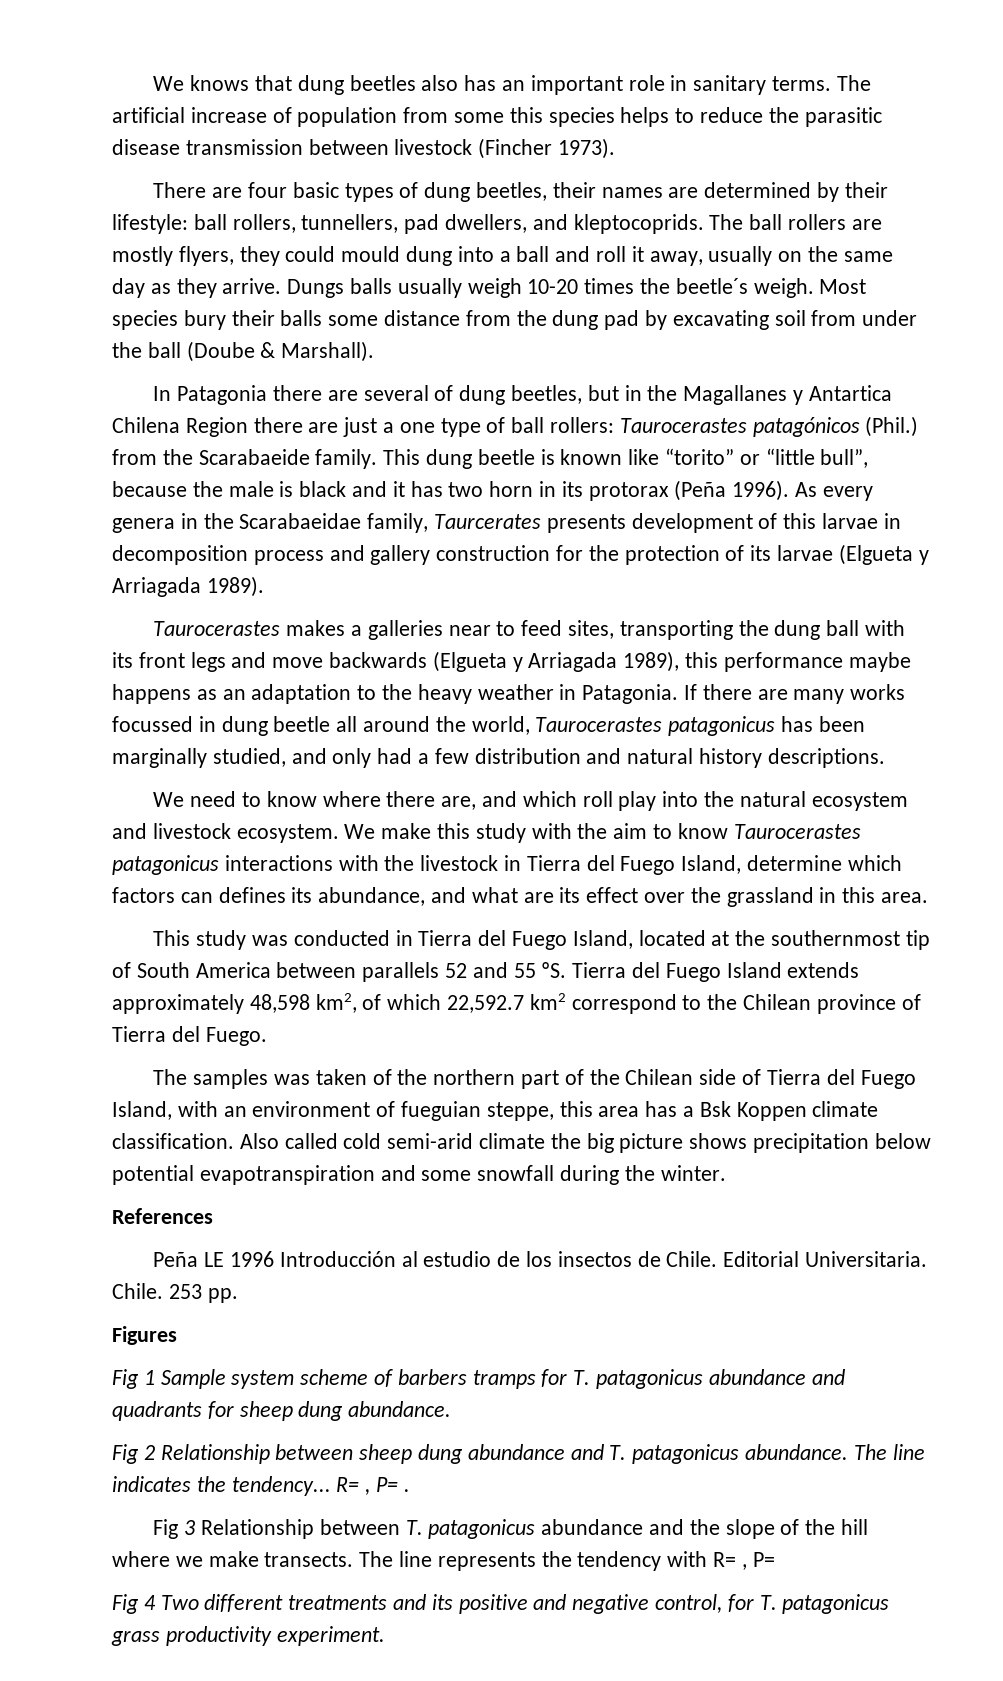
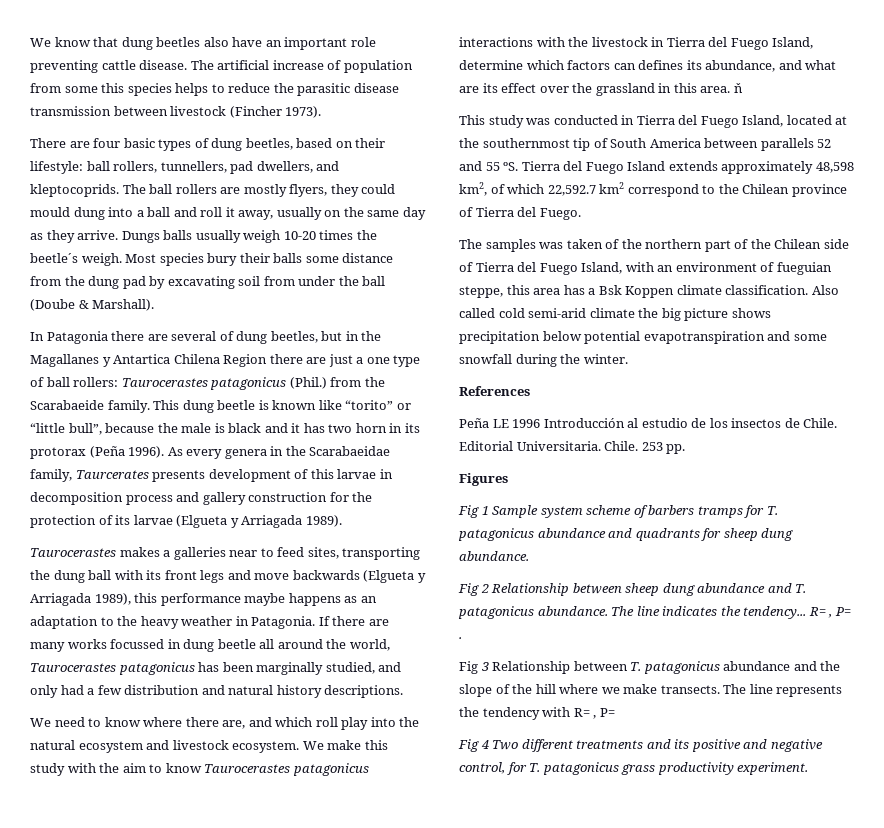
[153,75,250,91] We knows -> [30,37,91,47] We know
[464,75,497,91] has -> [232,37,263,47] have
[670,75,832,95] in sanitary terms. -> [30,60,188,73] preventing cattle disease.
[552,182,840,202] their names are determined by -> [296,138,353,148] based on
[752,417,860,437] patagónicos -> [210,377,287,390] patagonicus
(929, 897) none -> [733,83,743,93] ň

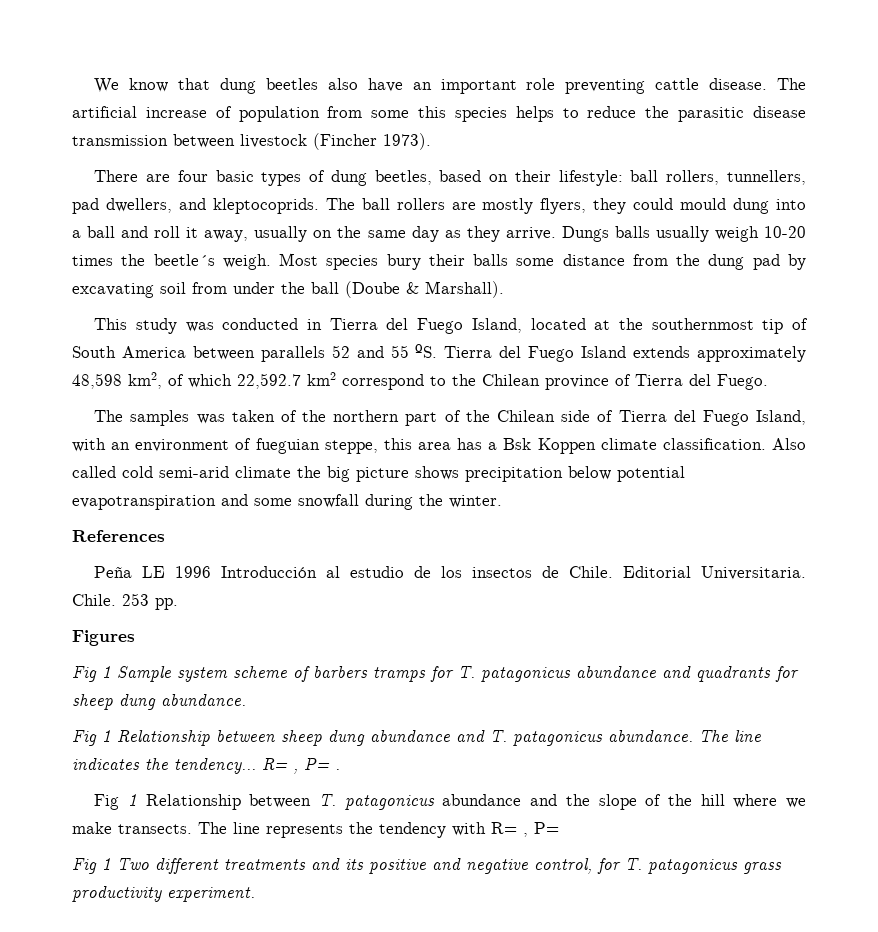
[30,331,382,344] [30,354,421,367] [30,377,385,390] [30,400,411,413] [30,423,420,435] [30,446,391,459] [30,469,393,482] [30,492,373,505] [30,515,342,528] [30,547,421,560] [30,570,426,583] [30,593,377,606] [30,616,389,629] [30,639,390,652] [30,662,402,675] [30,685,404,698] [30,717,420,730] [30,740,388,753] [30,763,369,776] [459,37,814,50] [459,60,837,72] [459,83,743,96] // In Patagonia there are several of dung beetles, but in the Magallanes y Antartica Chilena Region there are just a one type of ball rollers: Taurocerastes patagonicus (Phil.) from the Scarabaeide family. This dung beetle is known like “torito” or “little bull”, because the male is black and it has two horn in its protorax (Peña 1996). As every genera in the Scarabaeidae family, Taurcerates presents development of this larvae in decomposition process and gallery construction for the protection of its larvae (Elgueta y Arriagada 1989). // Taurocerastes makes a galleries near to feed sites, transporting the dung ball with its front legs and move backwards (Elgueta y Arriagada 1989), this performance maybe happens as an adaptation to the heavy weather in Patagonia. If there are many works focussed in dung beetle all around the world, Taurocerastes patagonicus has been marginally studied, and only had a few distribution and natural history descriptions. // We need to know where there are, and which roll play into the natural ecosystem and livestock ecosystem. We make this study with the aim to know Taurocerastes patagonicus interactions with the livestock in Tierra del Fuego Island, determine which factors can defines its abundance, and what are its effect over the grassland in this area. ň -> (504, 289) none
[480,584,489,593] 2 -> [102,730,111,742] 1
[480,662,489,671] 3 -> [127,794,137,806] 1
[480,740,489,749] 4 -> [102,858,111,870] 1

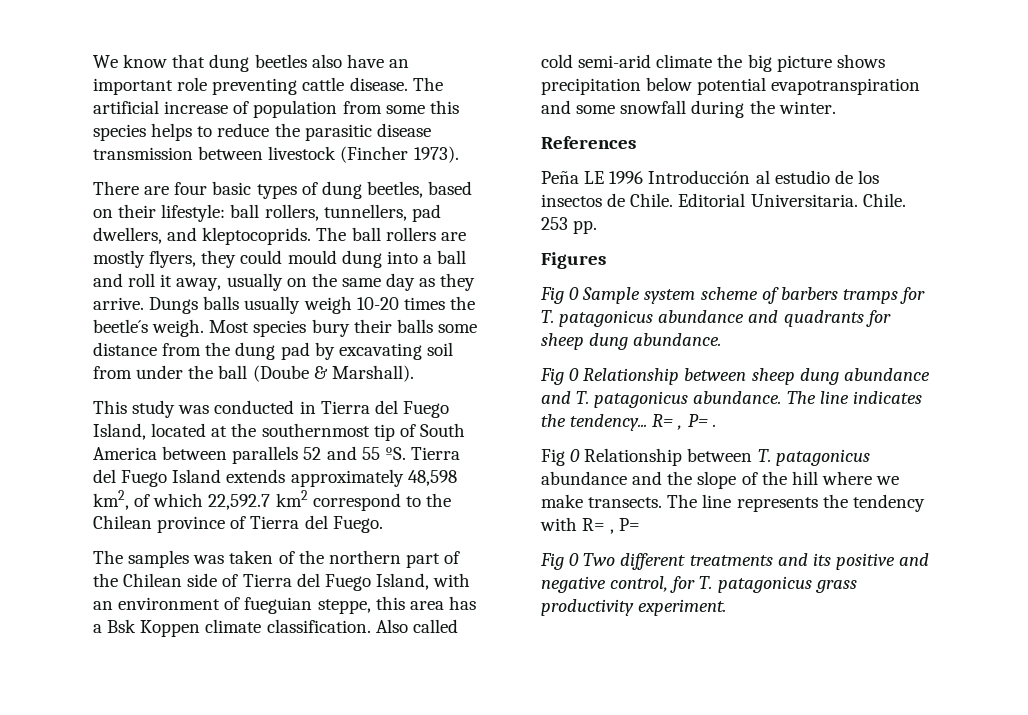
[102,666,111,678] 1 -> [569,287,580,300] 0
[102,730,111,742] 1 -> [569,368,580,381] 0
[127,794,137,806] 1 -> [570,449,581,462] 0
[102,858,111,870] 1 -> [569,553,580,566] 0

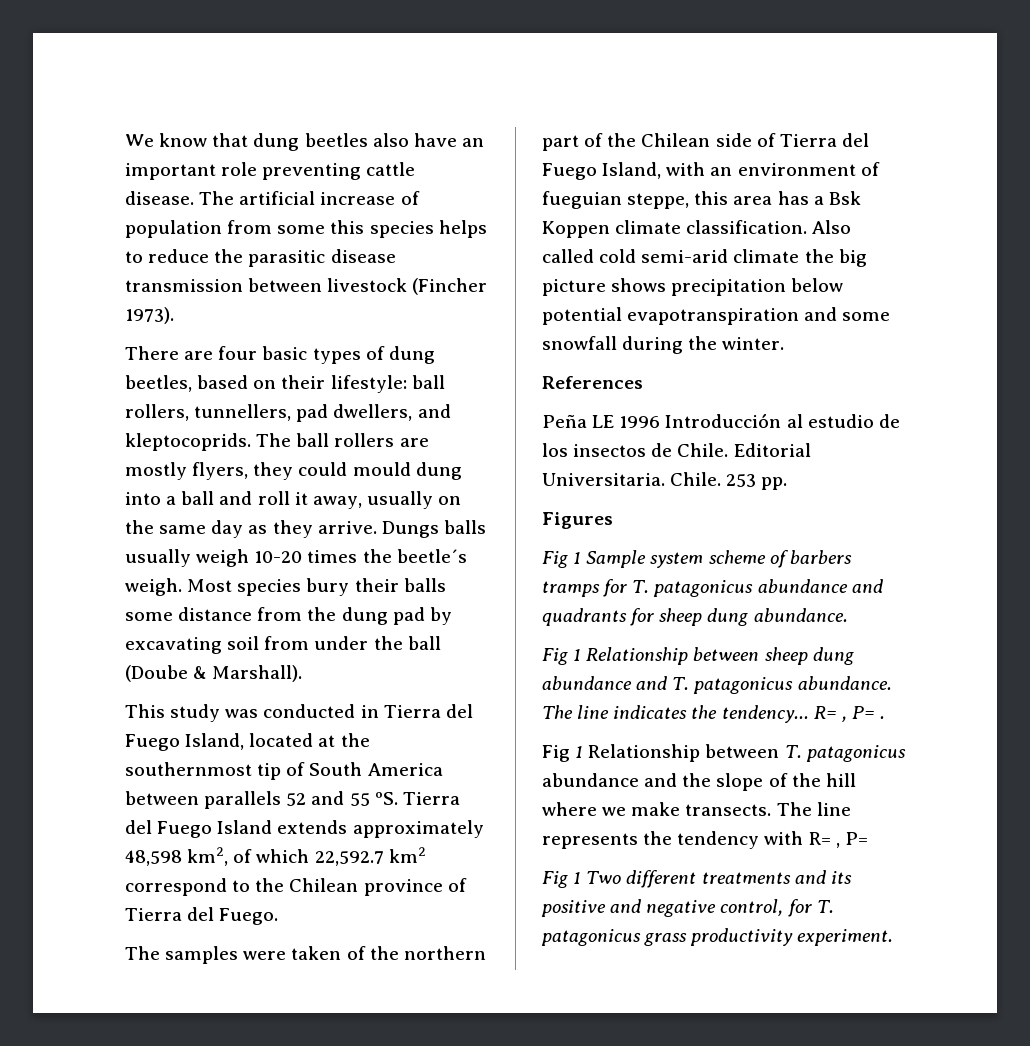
[193,555,225,564] was -> [243,951,287,960] were
[569,287,580,300] 0 -> [573,552,582,564] 1
[569,368,580,381] 0 -> [573,649,582,661] 1
[570,449,581,462] 0 -> [575,746,584,758] 1
[569,553,580,566] 0 -> [573,872,582,884] 1

